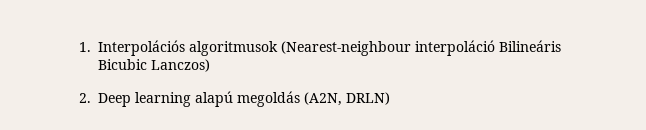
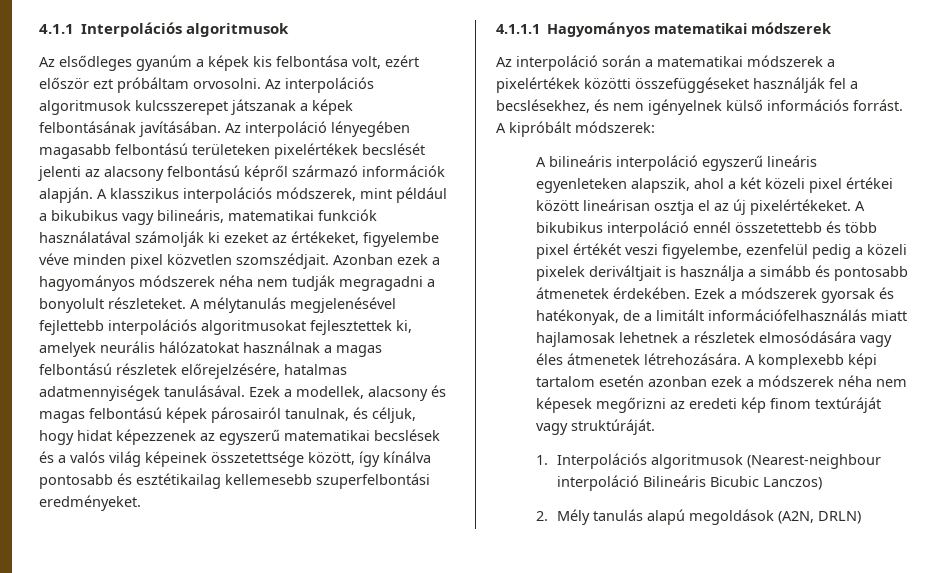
(78, 47) none -> [39,22,290,37] [39,55,419,71] [39,77,374,93] [39,99,353,115] [39,121,410,137] [39,143,425,159] [38,165,445,181] [39,187,447,203] [39,209,377,225] [39,231,439,247] [39,253,440,269] [39,275,435,291] [39,297,396,313] [39,319,412,335] [39,341,382,357] [39,363,347,379] [39,385,446,401] [39,407,416,423] [39,429,440,445] [39,451,431,467] [39,473,430,489] [39,495,141,511] [496,22,832,37] [496,55,835,71] [496,77,858,93] [496,99,903,115] [496,121,655,137] [536,155,818,171] [536,177,894,193] [536,199,866,215] [536,221,878,237] [536,243,908,259] [536,265,909,281] [536,287,895,303] [536,309,908,325] [536,331,893,347] [536,353,878,369] [536,375,908,387] [536,397,882,413] [536,419,656,435] 4.1.1 Interpolációs algoritmusok // Az elsődleges gyanúm a képek kis felbontása volt, ezért először ezt próbáltam orvosolni. Az interpolációs algoritmusok kulcsszerepet játszanak a képek felbontásának javításában. Az interpoláció lényegében magasabb felbontású területeken pixelértékek becslését jelenti az alacsony felbontású képről származó információk alapján. A klasszikus interpolációs módszerek, mint például a bikubikus vagy bilineáris, matematikai funkciók használatával számolják ki ezeket az értékeket, figyelembe véve minden pixel közvetlen szomszédjait. Azonban ezek a hagyományos módszerek néha nem tudják megragadni a bonyolult részleteket. A mélytanulás megjelenésével fejlettebb interpolációs algoritmusokat fejlesztettek ki, amelyek neurális hálózatokat használnak a magas felbontású részletek előrejelzésére, hatalmas adatmennyiségek tanulásával. Ezek a modellek, alacsony és magas felbontású képek párosairól tanulnak, és céljuk, hogy hidat képezzenek az egyszerű matematikai becslések és a valós világ képeinek összetettsége között, így kínálva pontosabb és esztétikailag kellemesebb szuperfelbontási eredményeket. // 4.1.1.1 Hagyományos matematikai módszerek // Az interpoláció során a matematikai módszerek a pixelértékek közötti összefüggéseket használják fel a becslésekhez, és nem igényelnek külső információs forrást. A kipróbált módszerek: // A bilineáris interpoláció egyszerű lineáris egyenleteken alapszik, ahol a két közeli pixel értékei között lineárisan osztja el az új pixelértékeket. A bikubikus interpoláció ennél összetettebb és több pixel értékét veszi figyelembe, ezenfelül pedig a közeli pixelek deriváltjait is használja a simább és pontosabb átmenetek érdekében. Ezek a módszerek gyorsak és hatékonyak, de a limitált információfelhasználás miatt hajlamosak lehetnek a részletek elmosódására vagy éles átmenetek létrehozására. A komplexebb képi tartalom esetén azonban ezek a módszerek néha nem képesek megőrizni az eredeti kép finom textúráját vagy struktúráját. //
[98,91,301,107] Deep learning alapú megoldás -> [556,509,774,525] Mély tanulás alapú megoldások

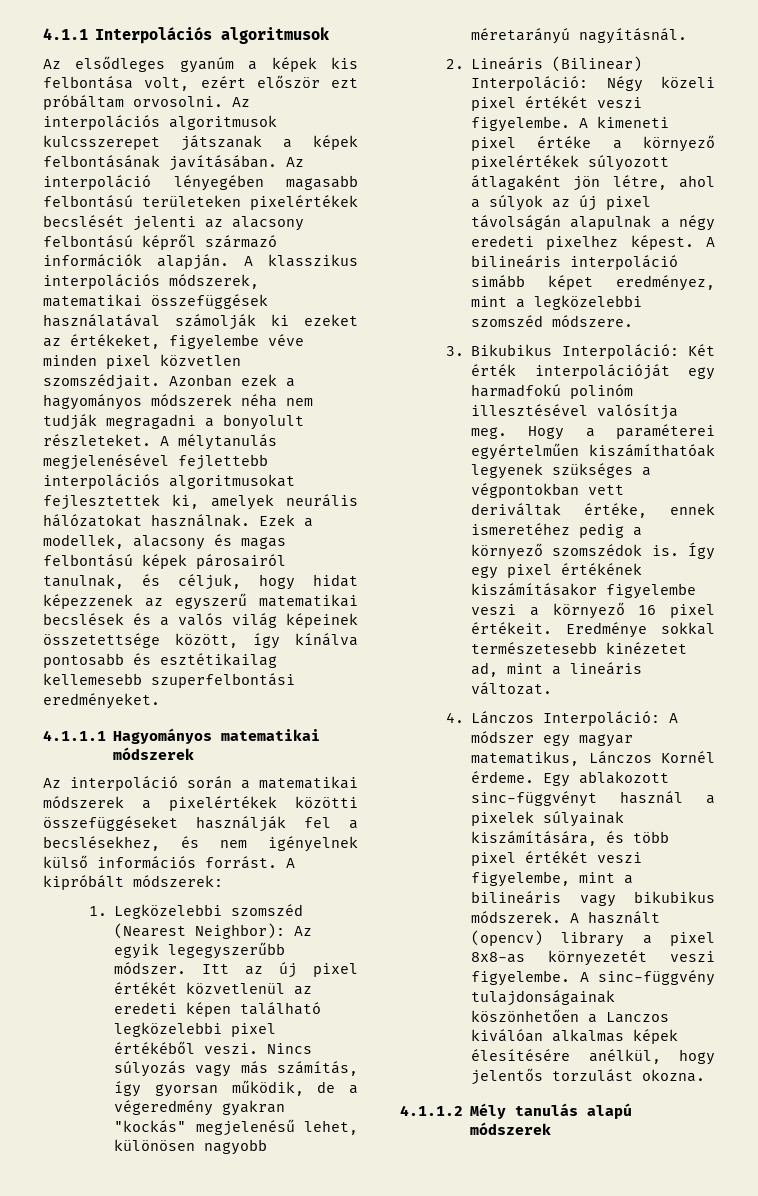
[360,187,447,203] [39,209,377,225] mint például a bikubikus vagy bilineáris, matematikai funkciók -> [43,294,268,309] matematikai összefüggések
[243,341,382,357] [39,363,347,379] [39,385,245,401] használnak a magas felbontású részletek előrejelzésére, hatalmas adatmennyiségek tanulásával. -> [151,514,250,527] használnak.
[536,155,818,171] [536,177,894,193] [536,199,866,215] [536,221,823,237] A bilineáris interpoláció egyszerű lineáris egyenleteken alapszik, ahol a két közeli pixel értékei között lineárisan osztja el az új pixelértékeket. A bikubikus interpoláció ennél összetettebb -> [88,904,304,919] [114,923,313,939] [114,942,286,959] [114,962,358,978] [114,982,313,995] [114,1002,322,1017] [114,1022,277,1037] [114,1041,313,1054] [114,1061,358,1077] [114,1080,358,1097] [114,1100,286,1116] [114,1119,358,1136] [114,1139,268,1155] [471,28,688,44] [445,56,643,72] [471,76,715,92] [471,96,643,111] [471,116,670,132] [471,135,715,152] [471,155,670,171] [471,175,715,191] [471,195,652,211] [471,215,715,231] [471,235,715,250] [471,255,679,270] [471,275,715,291] [471,295,643,310] [471,315,634,327] [445,344,715,359] [471,364,715,380] [471,384,634,399] [471,404,679,420] [471,424,715,440] [471,443,715,460] [471,463,652,479] [471,483,625,498] [471,503,715,518] [471,523,643,538] [471,542,715,560] [471,563,643,579] [471,583,697,599] [471,602,715,619] [471,622,715,638] [471,642,688,654] [471,662,643,677] [471,682,553,695] [445,711,679,726] [471,731,634,747] [471,751,715,766] [471,771,670,787] [471,791,715,807] [471,811,625,827] [471,831,598,846] 1. Legközelebbi szomszéd (Nearest Neighbor): Az egyik legegyszerűbb módszer. Itt az új pixel értékét közvetlenül az eredeti képen található legközelebbi pixel értékéből veszi. Nincs súlyozás vagy más számítás, így gyorsan működik, de a végeredmény gyakran "kockás" megjelenésű lehet, különösen nagyobb méretarányú nagyításnál. // 2. Lineáris (Bilinear) Interpoláció: Négy közeli pixel értékét veszi figyelembe. A kimeneti pixel értéke a környező pixelértékek súlyozott átlagaként jön létre, ahol a súlyok az új pixel távolságán alapulnak a négy eredeti pixelhez képest. A bilineáris interpoláció simább képet eredményez, mint a legközelebbi szomszéd módszere. // 3. Bikubikus Interpoláció: Két érték interpolációját egy harmadfokú polinóm illesztésével valósítja meg. Hogy a paraméterei egyértelműen kiszámíthatóak legyenek szükséges a végpontokban vett deriváltak értéke, ennek ismeretéhez pedig a környező szomszédok is. Így egy pixel értékének kiszámításakor figyelembe veszi a környező 16 pixel értékeit. Eredménye sokkal természetesebb kinézetet ad, mint a lineáris változat. // 4. Lánczos Interpoláció: A módszer egy magyar matematikus, Lánczos Kornél érdeme. Egy ablakozott sinc-függvényt használ a pixelek súlyainak kiszámítására,
[746,244,908,259] [536,265,909,281] [536,287,895,303] [536,309,908,325] [536,331,893,347] [536,353,878,369] [536,375,908,387] [536,397,882,413] [536,419,656,435] [536,453,881,469] [556,475,822,491] [536,509,861,525] ezenfelül pedig a közeli pixelek deriváltjait is használja a simább és pontosabb átmenetek érdekében. Ezek a módszerek gyorsak és hatékonyak, de a limitált információfelhasználás miatt hajlamosak lehetnek a részletek elmosódására vagy éles átmenetek létrehozására. A komplexebb képi tartalom esetén azonban ezek a módszerek néha nem képesek megőrizni az eredeti kép finom textúráját vagy struktúráját. // 1. Interpolációs algoritmusok (Nearest-neighbour interpoláció Bilineáris Bicubic Lanczos) // 2. Mély tanulás alapú megoldások (A2N, DRLN) -> [579,872,634,884] [471,891,715,907] [471,911,661,924] [471,930,715,947] [471,950,715,966] [471,970,715,986] [471,990,616,1006] [471,1009,670,1023] [471,1029,679,1044] [471,1049,715,1065] [471,1068,706,1085] [400,1103,633,1119] [470,1122,552,1135] mint a bilineáris vagy bikubikus módszerek. A használt (opencv) library a pixel 8x8-as környezetét veszi figyelembe. A sinc-függvény tulajdonságainak köszönhetően a Lanczos kiválóan alkalmas képek élesítésére anélkül, hogy jelentős torzulást okozna. // 4.1.1.2 Mély tanulás alapú módszerek

